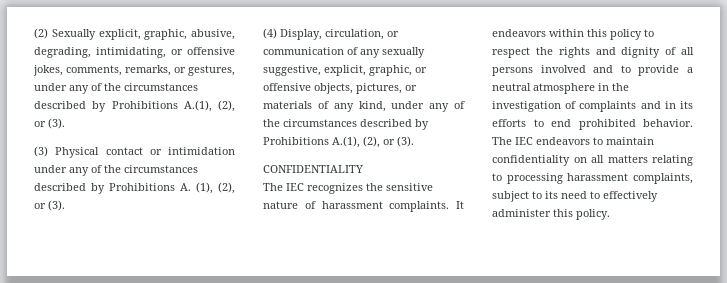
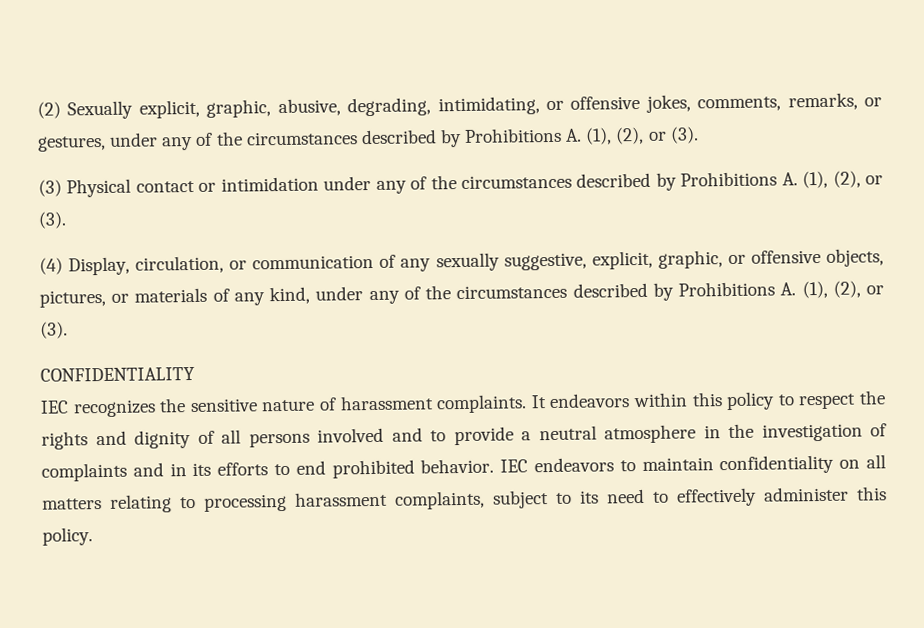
[183,100,212,112] A.(1), -> [565,127,613,145] A. (1),
[332,136,360,148] A.(1), -> [780,280,828,299] A. (1),
[263,183,283,191] The -> (195, 374) none
[492,137,512,145] The -> (495, 466) none

